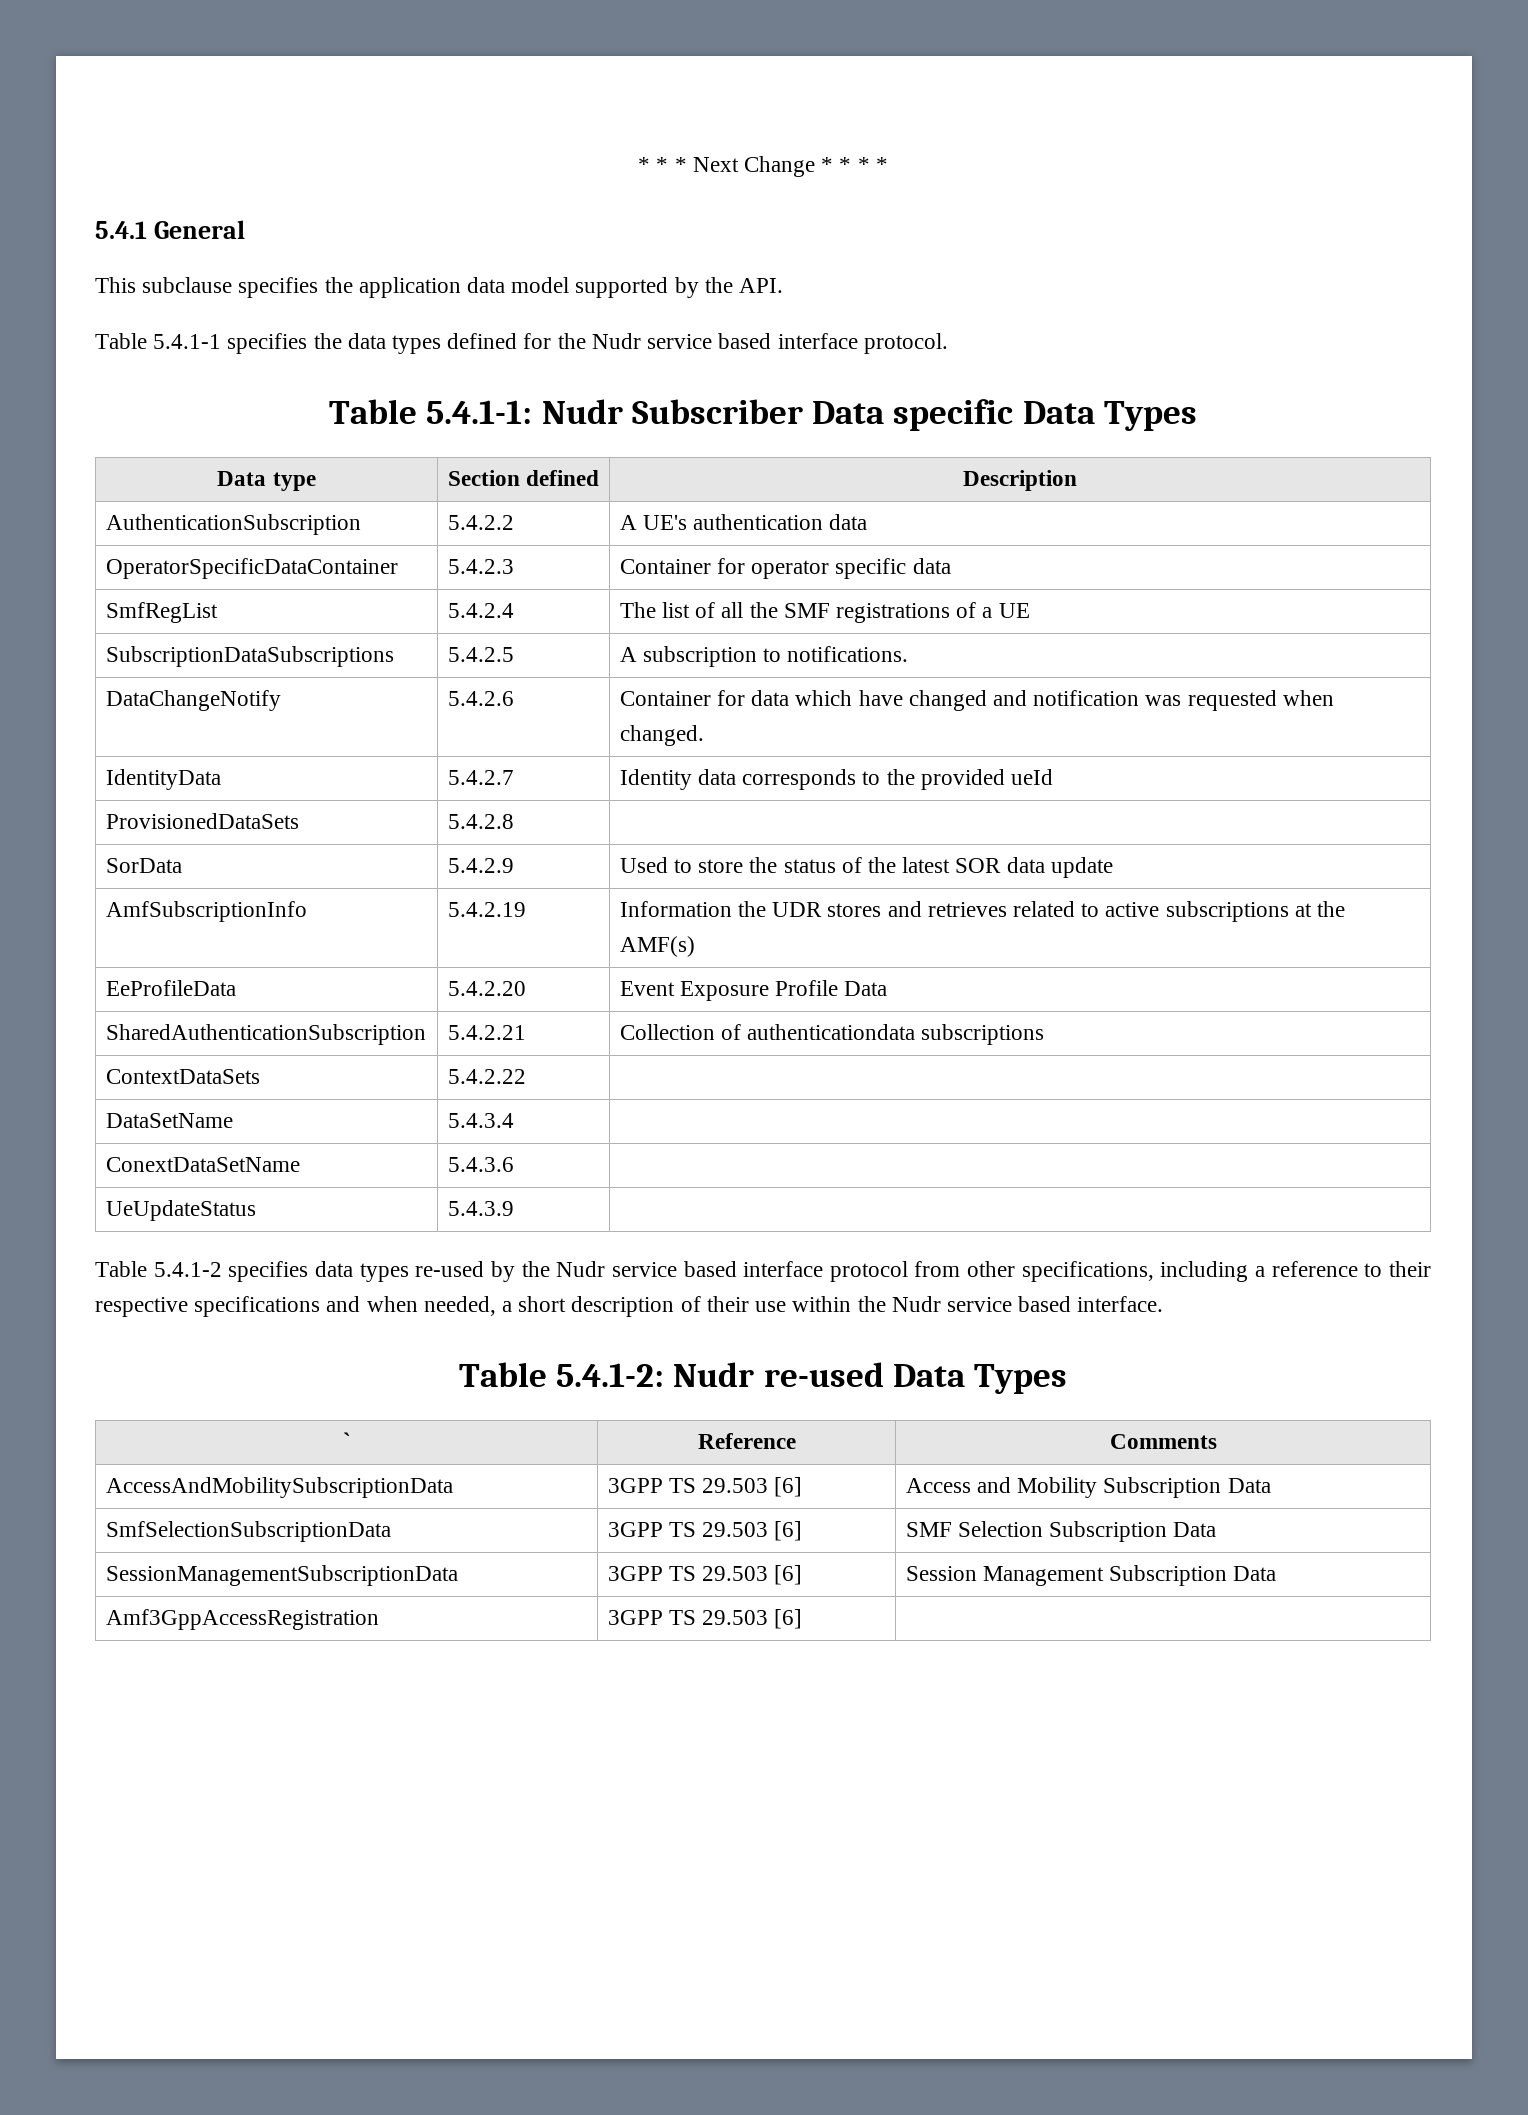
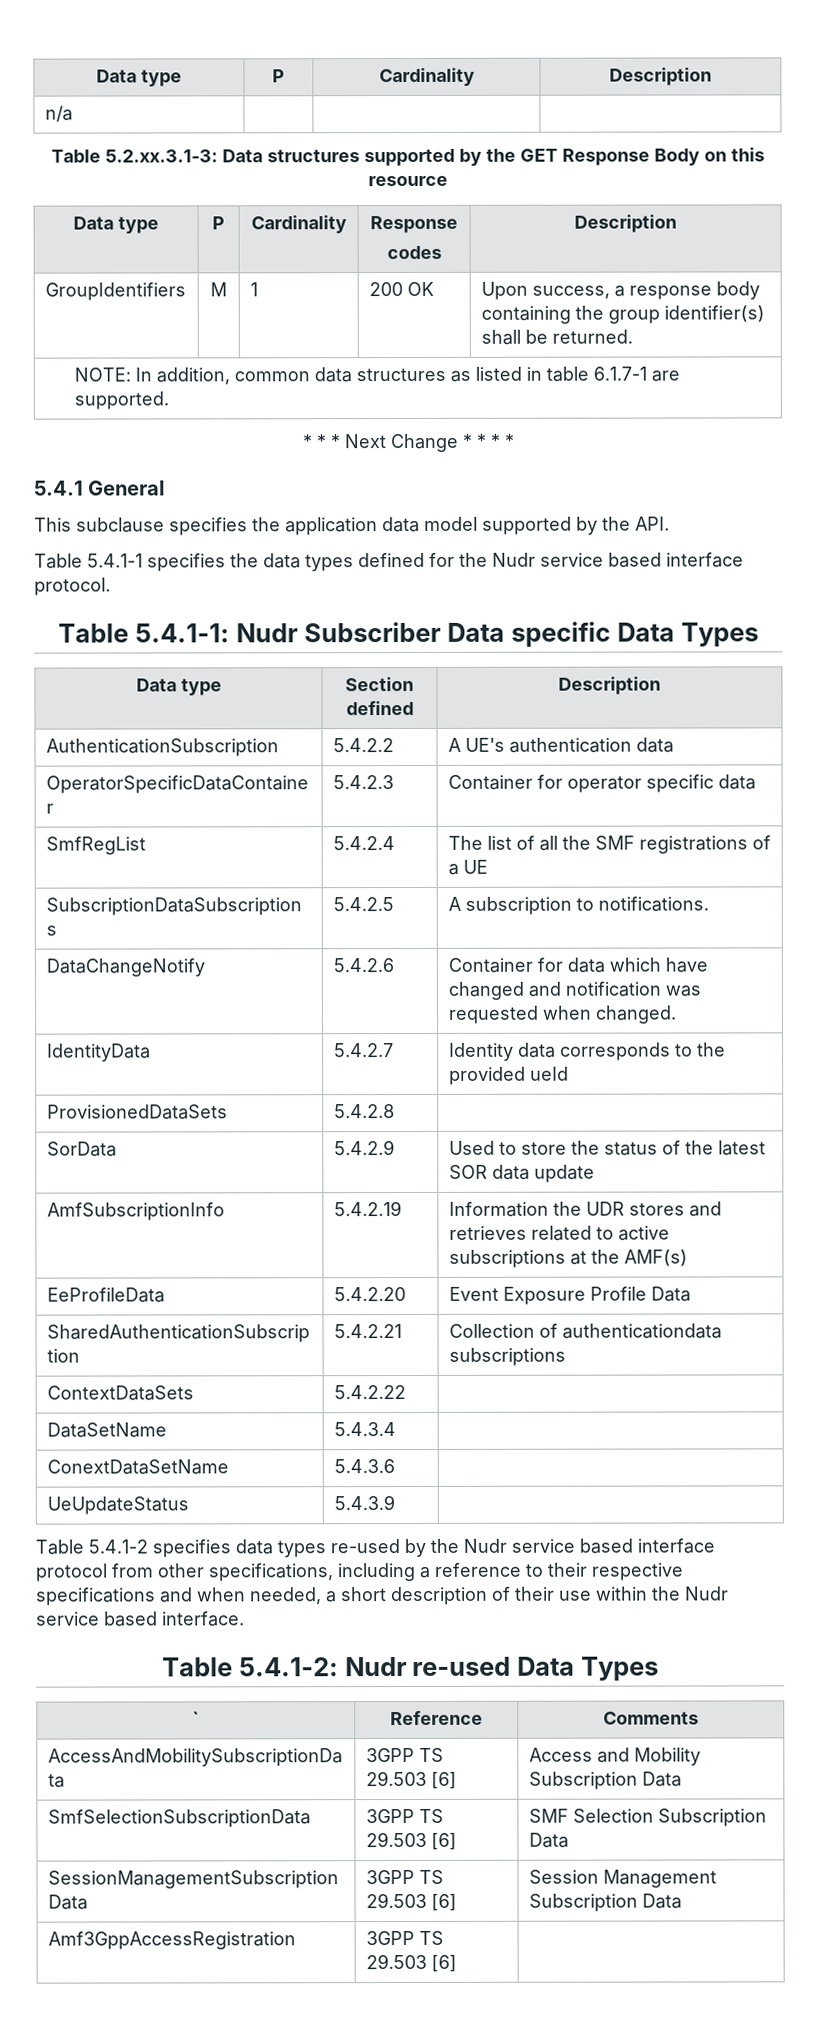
(638, 164) none -> [96,69,182,87] [272,69,285,83] [378,67,475,87] [609,67,712,86] [44,105,73,122] [50,147,765,167] [367,175,448,187] [73,216,159,234] [212,216,225,230] [250,215,347,234] [370,215,458,234] [386,245,442,260] [574,214,677,233] [44,282,186,301] [210,282,227,297] [249,282,258,297] [368,281,434,297] [480,281,760,300] [480,305,765,324] [480,329,633,345] [73,366,680,385] [73,391,169,410] Data type | P | Cardinality | Description // n/a | | | // Table 5.2.xx.3.1-3: Data structures supported by the GET Response Body on this resource // Data type | P | Cardinality | Response // codes | Description // GroupIdentifiers | M | 1 | 200 OK | Upon success, a response body containing the group identifier(s) shall be returned. // NOTE: In addition, common data structures as listed in table 6.1.7-1 are supported. //

